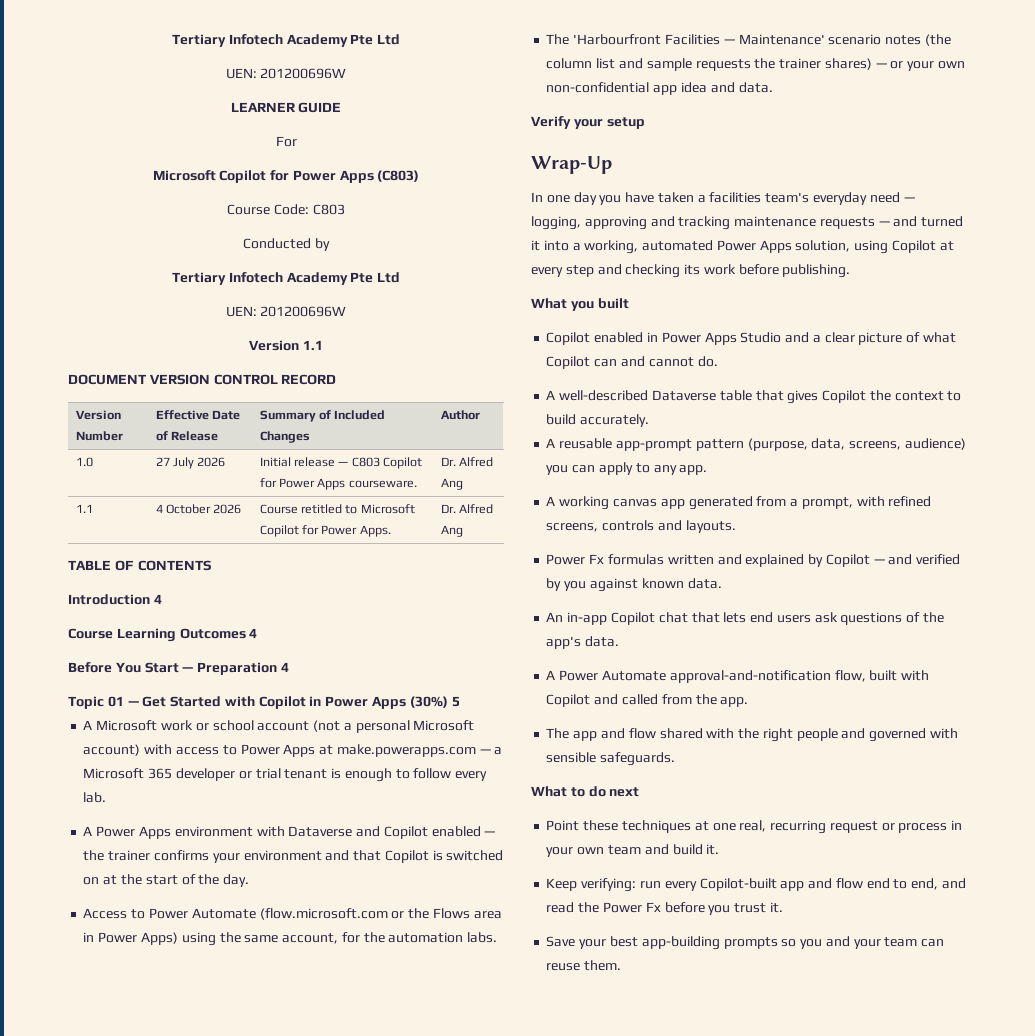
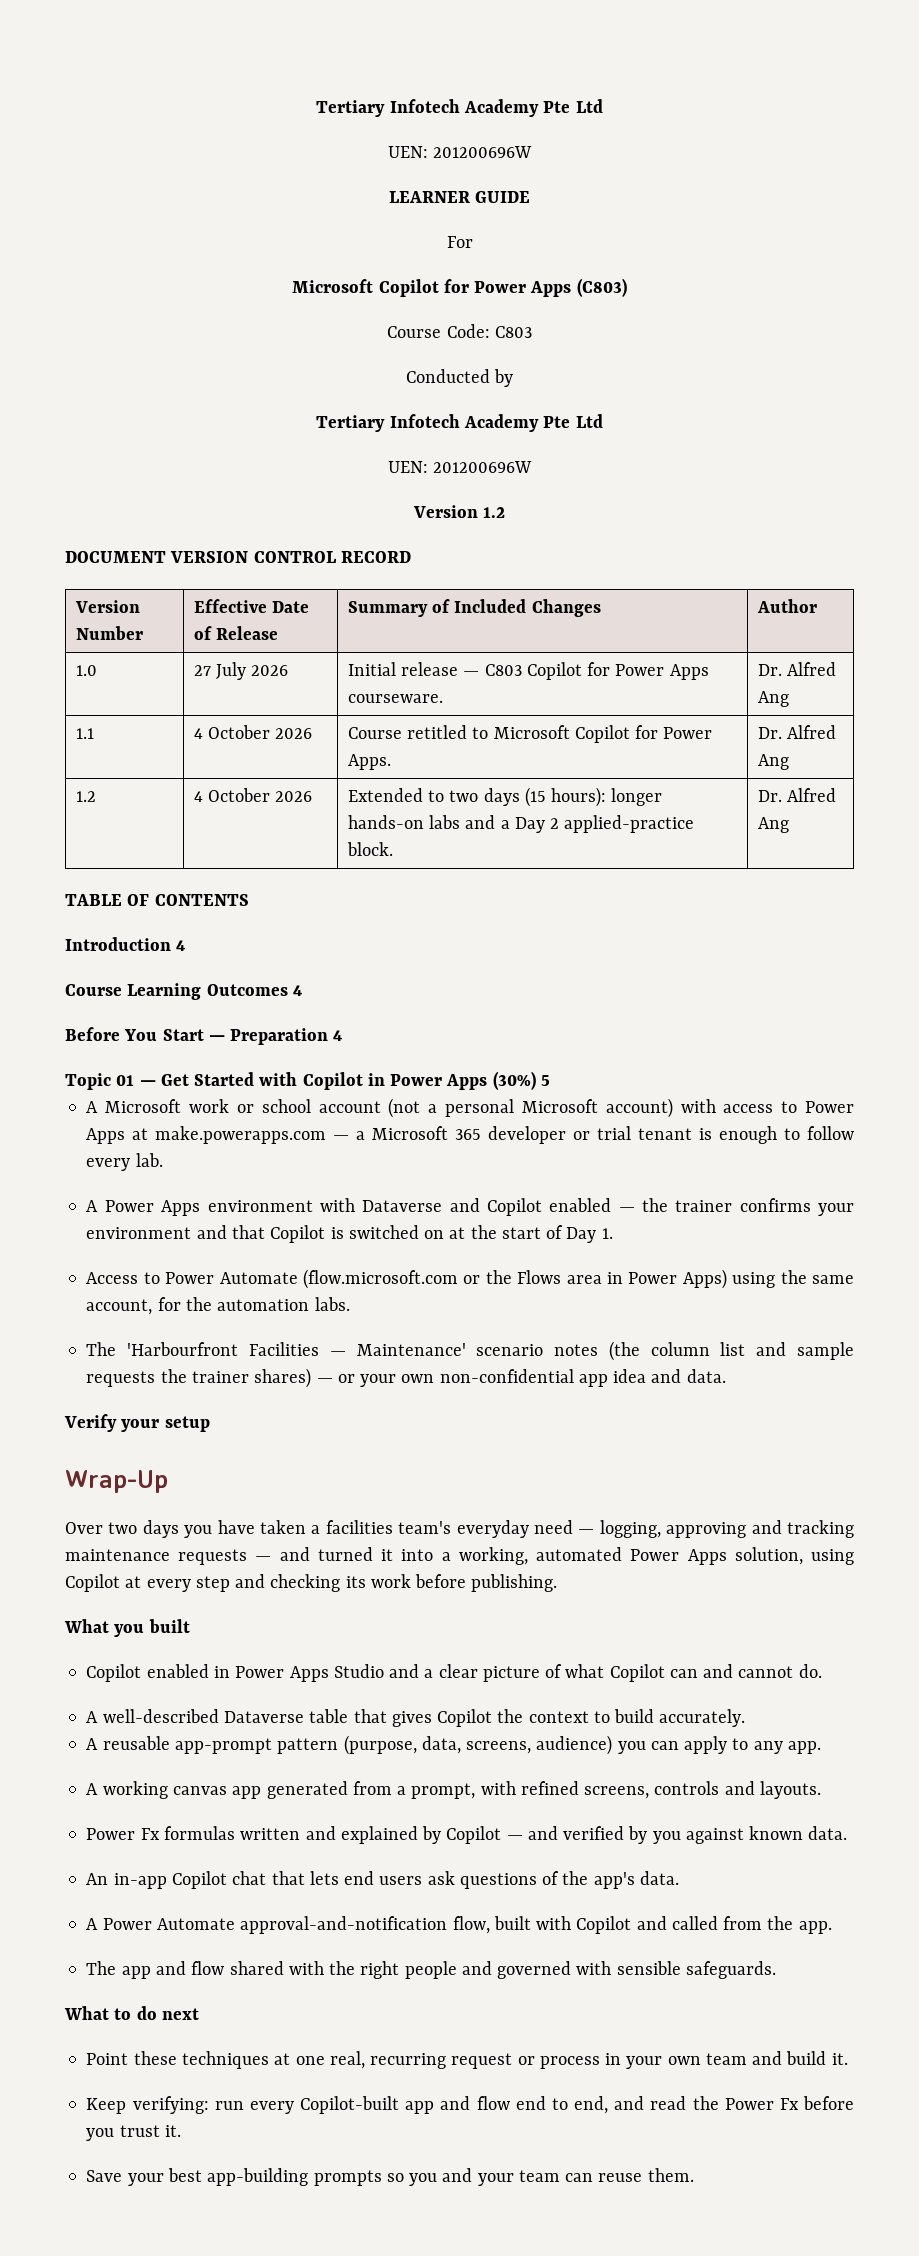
[302,340,323,350] 1.1 -> [483,507,506,518] 1.2
(463, 531) none -> [75,791,96,802] [193,788,313,802] [347,787,663,807] [347,815,695,833] [346,842,393,856] [757,788,837,802] [757,817,789,833] // 1.2 | 4 October 2026 | Extended to two days (15 hours): longer hands-on labs and a Day 2 applied-practice block. | Dr. Alfred Ang
[198,874,250,887] the day. -> [566,1227,613,1243] Day 1.
[531,192,597,205] In one day -> [65,1520,179,1538] Over two days

